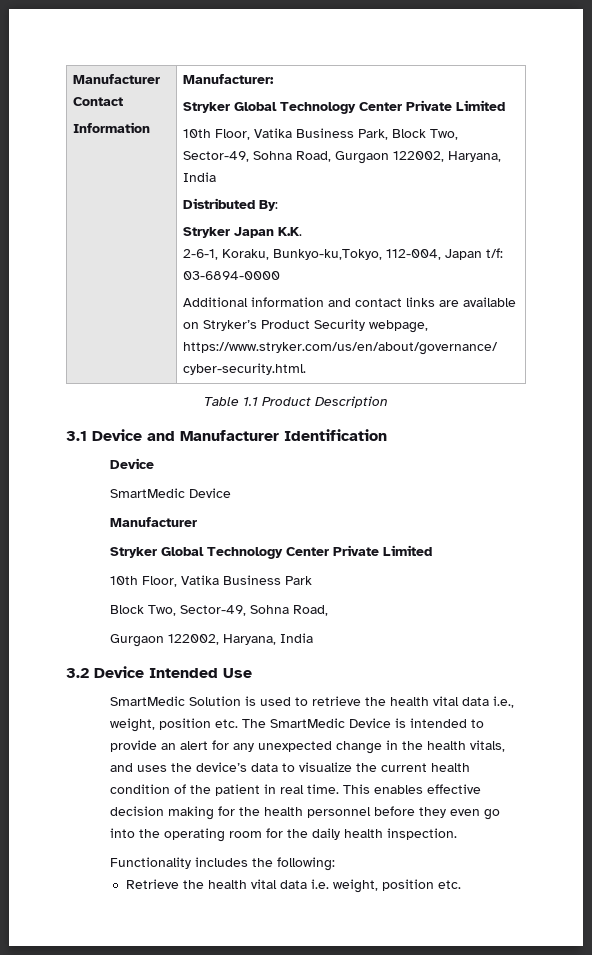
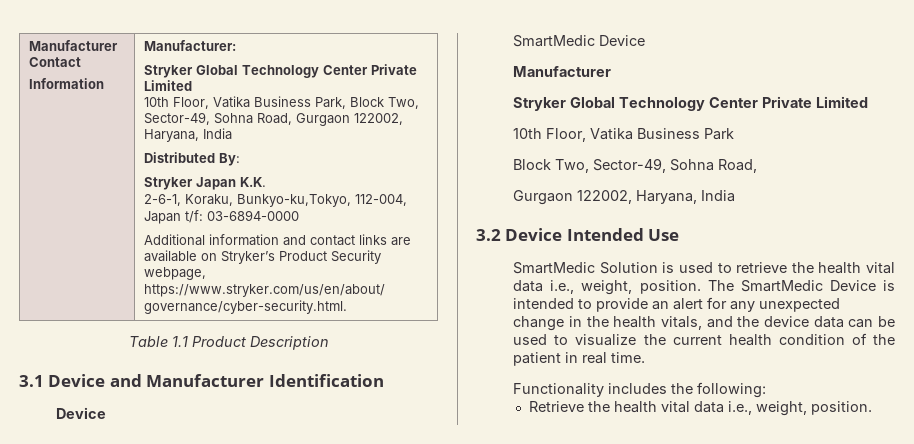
[159,718,239,730] position etc. -> [639,280,701,294] position.
[137,762,279,772] uses the device’s data -> [737,316,895,328] [513,334,548,345] the device data can be used
[343,784,482,794] [110,806,501,820] [110,828,458,842] This enables effective decision making for the health personnel before they even go into the operating room for the daily health inspection. -> (646, 357) none
[310,879,461,893] i.e. weight, position etc. -> [728,401,873,416] i.e., weight, position.

